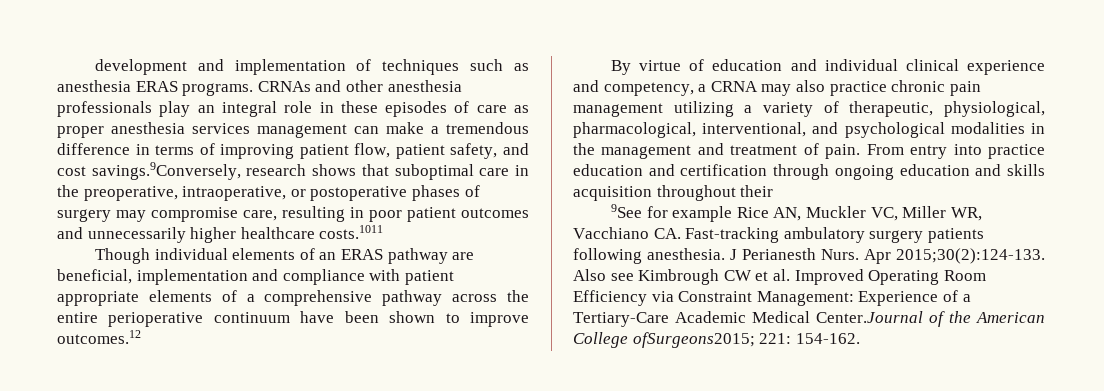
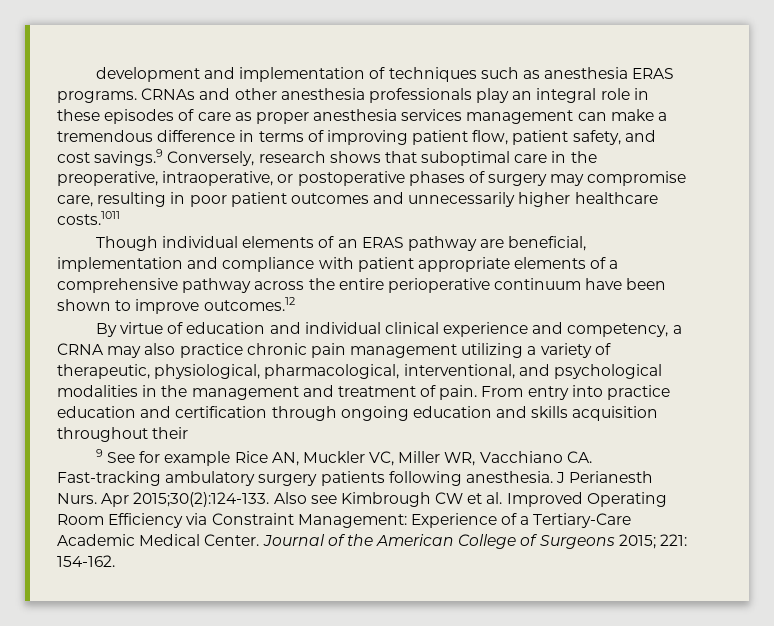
[91,162,241,180] savings.9Conversely, -> [94,149,255,166] savings.9 Conversely,
[610,204,642,218] 9See -> [95,449,135,463] 9 See
[816,311,923,323] Center.Journal -> [204,534,325,546] Center. Journal
[632,332,755,348] ofSurgeons2015; -> [520,534,656,549] of Surgeons 2015;

